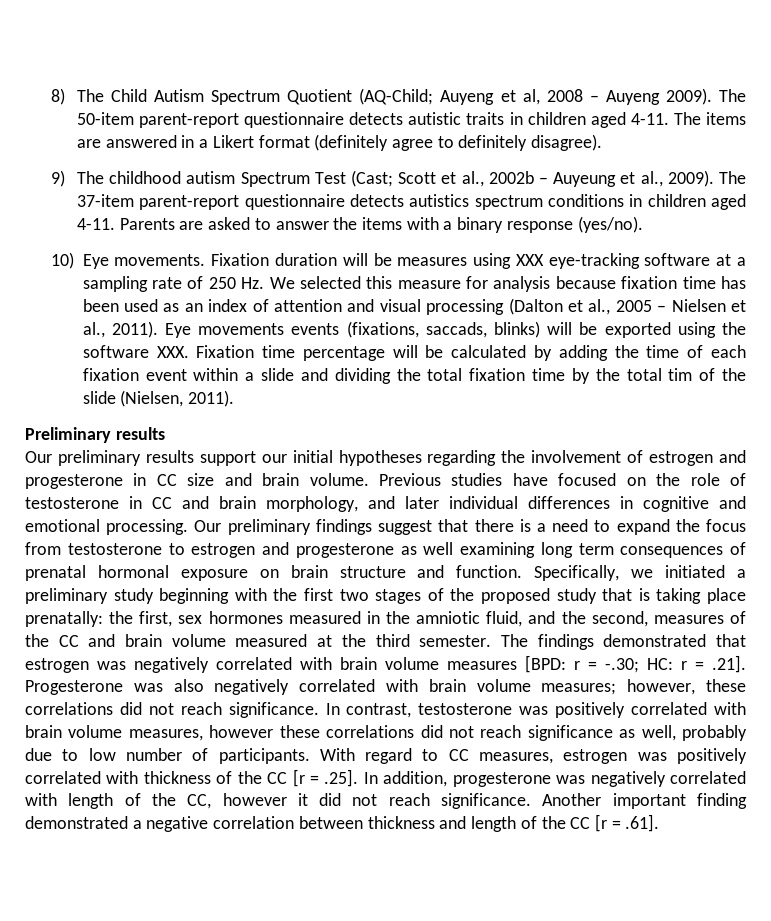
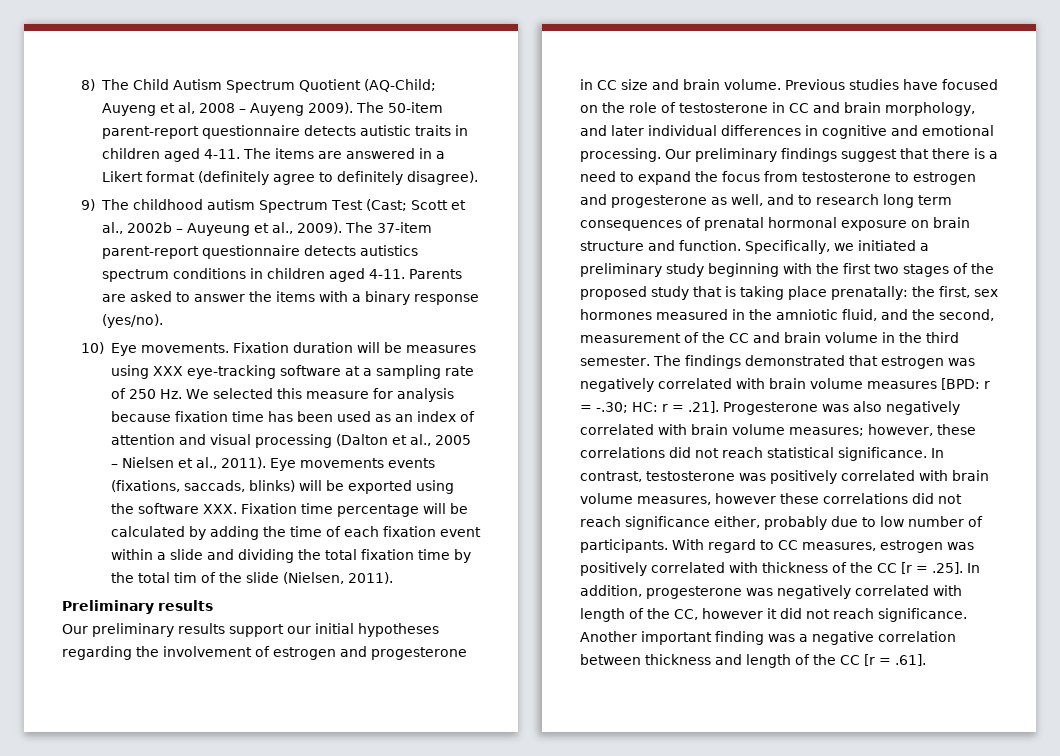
[423,542,535,558] well examining -> [731,194,879,206] well, and to research
[653,615,724,624] measures -> [580,333,681,343] measurement
[235,634,333,647] measured at -> [882,332,895,343] in
(222, 708) none -> [767,447,834,458] statistical
[619,725,676,741] as well, -> [714,516,760,528] either,
[25,816,128,829] demonstrated -> [768,634,795,642] was

